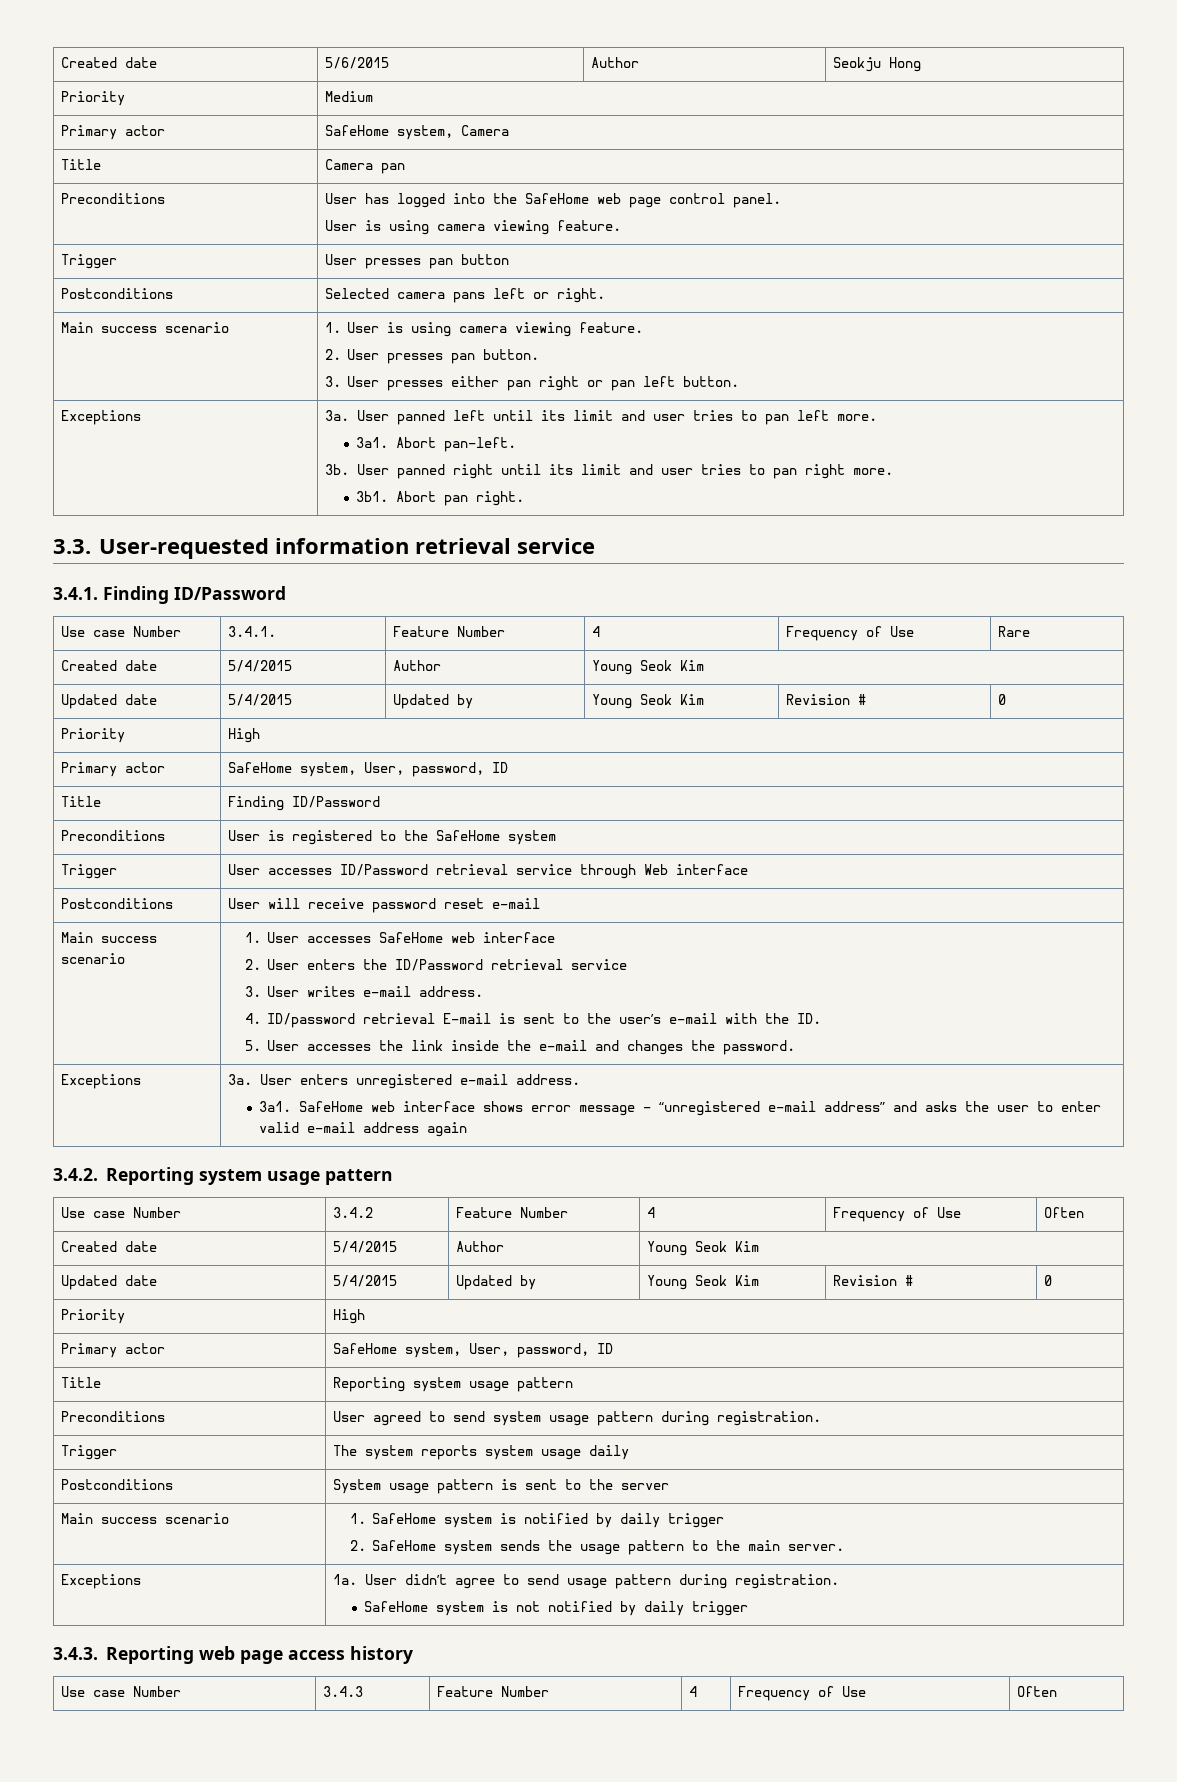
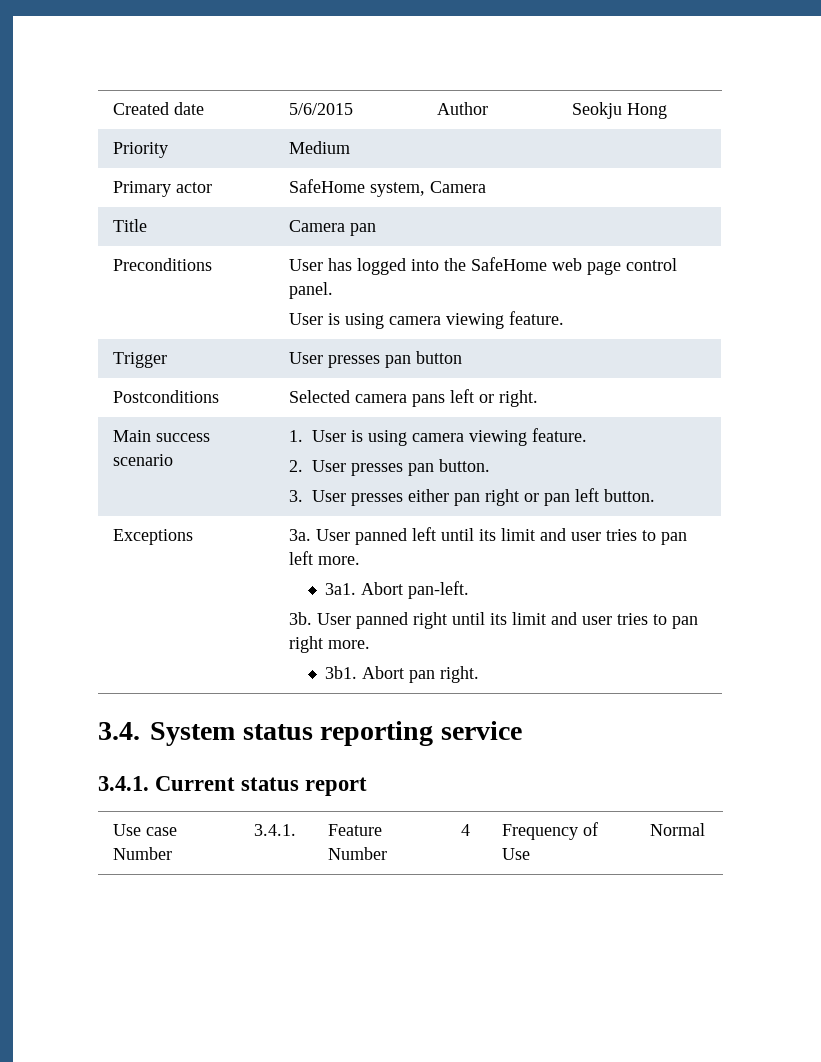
[53,538,511,559] 3.3. User-requested information retrieval -> [98,721,434,746] 3.4. System status reporting
[103,586,286,604] Finding ID/Password -> [155,776,368,796] Current status report
[997,626,1030,637] [60,660,157,671] [227,660,292,672] [392,660,441,671] [591,660,704,675] [60,694,157,709] [227,694,292,706] [392,694,473,709] [591,694,704,709] [785,694,866,705] [997,694,1006,705] [60,728,125,743] [227,728,260,743] [60,762,165,777] [227,762,508,777] [60,796,101,807] [227,796,380,811] [60,830,165,841] [227,830,556,845] [60,864,117,879] [227,864,748,879] [60,898,173,909] [227,898,540,913] [60,932,157,943] [60,953,125,964] [244,932,556,943] [244,959,628,971] [244,986,484,997] [244,1013,822,1028] [244,1040,796,1055] [60,1074,141,1089] [227,1074,580,1089] [259,1101,1102,1116] [259,1122,468,1137] [53,1167,393,1185] [60,1207,181,1218] [332,1207,373,1218] [455,1207,568,1218] [646,1207,655,1218] [832,1207,961,1222] [1043,1207,1084,1218] [60,1241,157,1252] [332,1241,397,1253] [455,1241,504,1252] [646,1241,759,1256] [60,1275,157,1290] [332,1275,397,1287] [455,1275,536,1290] [646,1275,759,1290] [832,1275,913,1286] [1043,1275,1052,1286] [60,1309,125,1324] [332,1309,365,1324] [60,1343,165,1358] [332,1343,613,1358] [60,1377,101,1388] [332,1377,573,1392] [60,1411,165,1422] [332,1411,821,1426] [60,1445,117,1460] [332,1445,629,1460] [60,1479,173,1490] [332,1479,669,1494] [60,1513,229,1524] [349,1513,725,1528] [349,1540,845,1555] [60,1574,141,1589] [332,1574,839,1589] [364,1601,749,1616] [53,1646,413,1664] [60,1686,181,1697] [322,1686,363,1697] [436,1686,549,1697] [688,1686,697,1697] [737,1686,866,1701] [1016,1686,1057,1697] Rare // Created date | 5/4/2015 | Author | Young Seok Kim // Updated date | 5/4/2015 | Updated by | Young Seok Kim | Revision # | 0 // Priority | High // Primary actor | SafeHome system, User, password, ID // Title | Finding ID/Password // Preconditions | User is registered to the SafeHome system // Trigger | User accesses ID/Password retrieval service through Web interface // Postconditions | User will receive password reset e-mail // Main success scenario | 1. User accesses SafeHome web interface // 2. User enters the ID/Password retrieval service // 3. User writes e-mail address. // 4. ID/password retrieval E-mail is sent to the user’s e-mail with the ID. // 5. User accesses the link inside the e-mail and changes the password. // Exceptions | 3a. User enters unregistered e-mail address. // 3a1. SafeHome web interface shows error message – “unregistered e-mail address” and asks the user to enter valid e-mail address again // 3.4.2. Reporting system usage pattern // Use case Number | 3.4.2 | Feature Number | 4 | Frequency of Use | Often // Created date | 5/4/2015 | Author | Young Seok Kim // Updated date | 5/4/2015 | Updated by | Young Seok Kim | Revision # | 0 // Priority | High // Primary actor | SafeHome system, User, password, ID // Title | Reporting system usage pattern // Preconditions | User agreed to send system usage pattern during registration. // Trigger | The system reports system usage daily // Postconditions | System usage pattern is sent to the server // Main success scenario | 1. SafeHome system is notified by daily trigger // 2. SafeHome system sends the usage pattern to the main server. // Exceptions | 1a. User didn’t agree to send usage pattern during registration. // SafeHome system is not notified by daily trigger // 3.4.3. Reporting web page access history // Use case Number | 3.4.3 | Feature Number | 4 | Frequency of Use | Often -> [650,823,706,836] Normal

